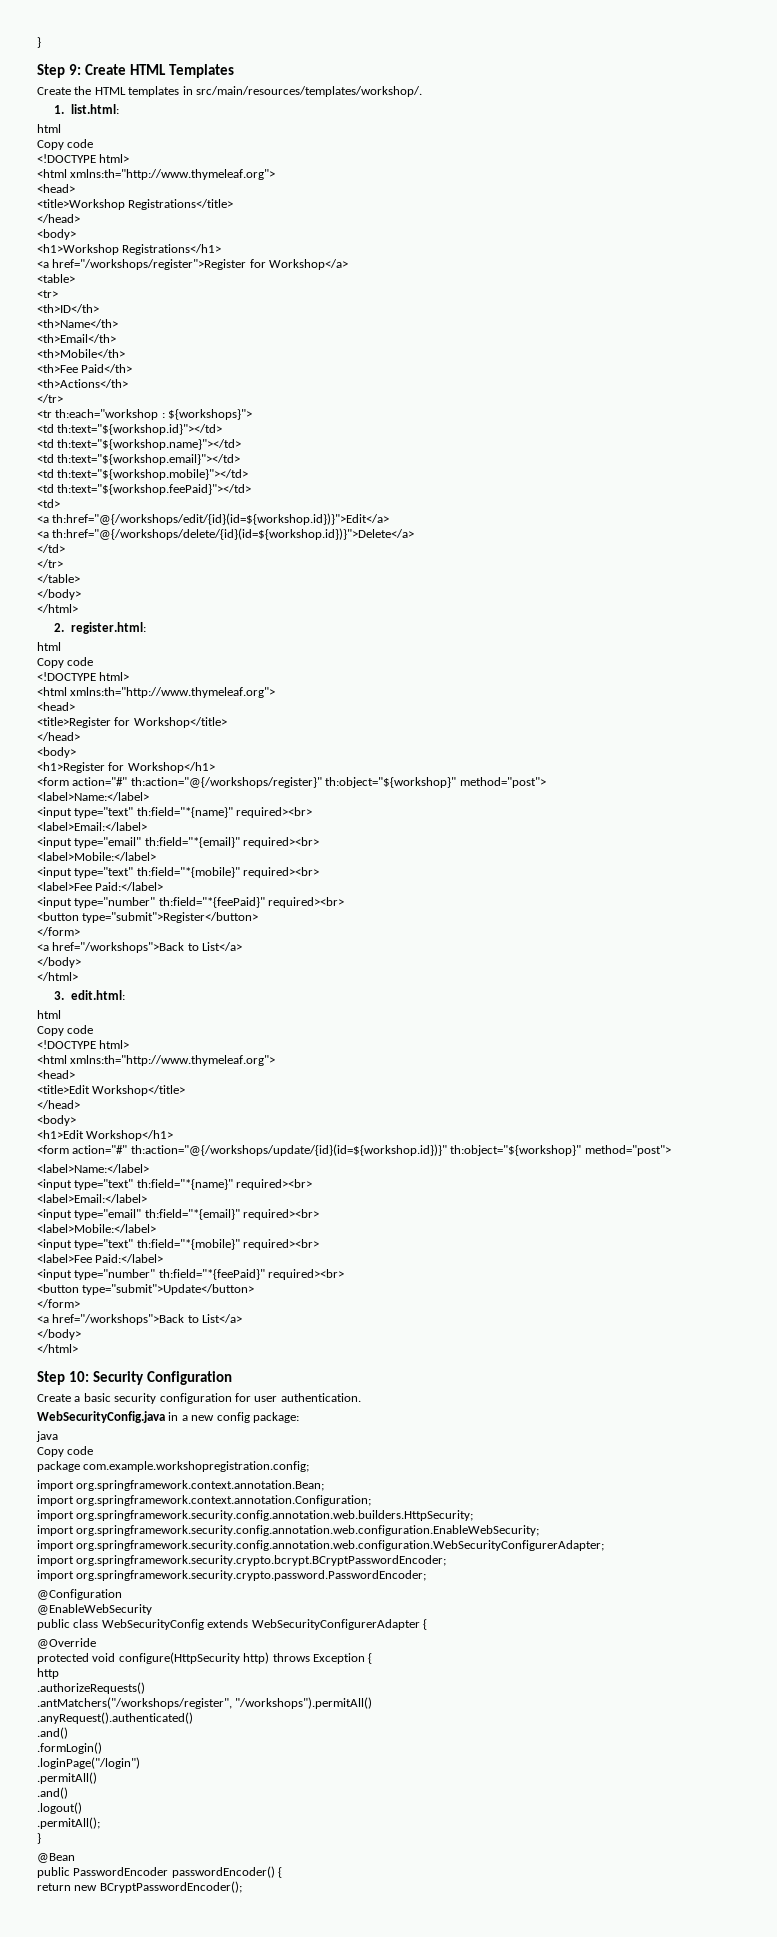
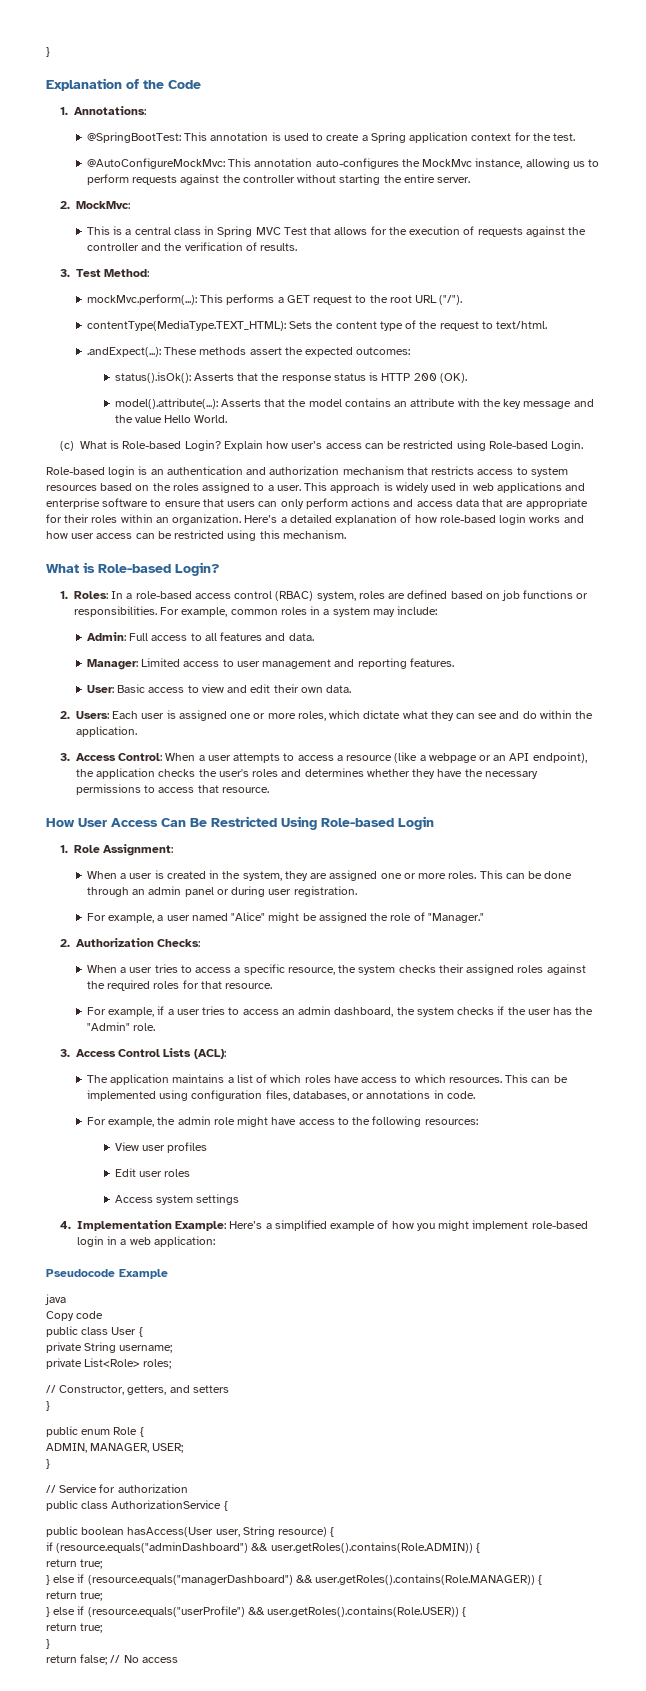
[37,37,41,48] [37,64,234,78] [37,86,422,97] [53,104,119,114] [37,124,61,133] [37,139,94,150] [37,154,130,163] [37,169,276,180] [37,184,75,193] [37,199,234,210] [37,214,80,223] [37,229,76,240] [37,244,222,255] [37,259,349,270] [37,274,75,283] [37,290,58,298] [37,304,99,313] [37,319,118,328] [37,334,116,343] [37,349,125,358] [37,364,133,373] [37,379,128,388] [37,394,63,403] [37,409,253,420] [37,424,223,435] [37,439,242,450] [37,454,241,465] [37,469,249,480] [37,484,252,495] [37,499,60,508] [37,513,390,525] [37,528,415,540] [37,544,65,553] [37,559,63,568] [37,574,80,583] [37,589,81,600] [37,604,78,613] [53,622,146,634] [37,642,61,651] [37,657,94,668] [37,672,130,681] [37,687,276,698] [37,702,75,711] [37,717,227,728] [37,732,80,741] [37,747,76,758] [37,762,215,773] [37,777,546,788] [37,792,149,801] [37,807,313,818] [37,822,147,831] [37,837,320,848] [37,852,156,861] [37,867,320,878] [37,882,164,891] [37,897,345,908] [37,912,259,923] [37,927,80,936] [37,942,243,953] [37,957,81,968] [37,972,78,981] [53,990,125,1000] [37,1010,61,1019] [37,1025,94,1036] [37,1040,130,1049] [37,1055,276,1066] [37,1070,75,1079] [37,1085,186,1096] [37,1100,80,1109] [37,1115,76,1126] [37,1130,174,1141] [37,1144,671,1156] [37,1164,149,1173] [37,1179,313,1190] [37,1194,147,1203] [37,1209,320,1220] [37,1224,156,1233] [37,1239,320,1250] [37,1254,164,1263] [37,1269,345,1280] [37,1284,255,1295] [37,1299,80,1308] [37,1314,243,1325] [37,1329,81,1340] [37,1344,78,1353] [37,1371,232,1385] [37,1393,361,1404] [37,1411,299,1423] [36,1431,58,1442] [37,1446,94,1457] [37,1461,310,1472] [37,1480,325,1491] [37,1495,372,1506] [37,1510,474,1521] [37,1525,540,1536] [37,1540,605,1551] [37,1555,447,1566] [37,1570,427,1581] [37,1589,122,1600] [37,1604,152,1615] [37,1619,427,1630] [37,1638,96,1649] [37,1652,373,1664] [37,1668,59,1679] [37,1682,145,1694] [37,1697,373,1709] [37,1712,193,1724] [37,1727,68,1739] [37,1742,102,1754] [37,1757,140,1769] [37,1772,97,1784] [37,1787,68,1799] [37,1802,82,1814] [37,1817,100,1829] [37,1833,41,1844] [37,1853,75,1863] [37,1866,283,1878] [37,1881,242,1893] } // Step 9: Create HTML Templates // Create the HTML templates in src/main/resources/templates/workshop/. // 1. list.html: // html // Copy code // <!DOCTYPE html> // <html xmlns:th="http://www.thymeleaf.org"> // <head> // <title>Workshop Registrations</title> // </head> // <body> // <h1>Workshop Registrations</h1> // <a href="/workshops/register">Register for Workshop</a> // <table> // <tr> // <th>ID</th> // <th>Name</th> // <th>Email</th> // <th>Mobile</th> // <th>Fee Paid</th> // <th>Actions</th> // </tr> // <tr th:each="workshop : ${workshops}"> // <td th:text="${workshop.id}"></td> // <td th:text="${workshop.name}"></td> // <td th:text="${workshop.email}"></td> // <td th:text="${workshop.mobile}"></td> // <td th:text="${workshop.feePaid}"></td> // <td> // <a th:href="@{/workshops/edit/{id}(id=${workshop.id})}">Edit</a> // <a th:href="@{/workshops/delete/{id}(id=${workshop.id})}">Delete</a> // </td> // </tr> // </table> // </body> // </html> // 2. register.html: // html // Copy code // <!DOCTYPE html> // <html xmlns:th="http://www.thymeleaf.org"> // <head> // <title>Register for Workshop</title> // </head> // <body> // <h1>Register for Workshop</h1> // <form action="#" th:action="@{/workshops/register}" th:object="${workshop}" method="post"> // <label>Name:</label> // <input type="text" th:field="*{name}" required><br> // <label>Email:</label> // <input type="email" th:field="*{email}" required><br> // <label>Mobile:</label> // <input type="text" th:field="*{mobile}" required><br> // <label>Fee Paid:</label> // <input type="number" th:field="*{feePaid}" required><br> // <button type="submit">Register</button> // </form> // <a href="/workshops">Back to List</a> // </body> // </html> // 3. edit.html: // html // Copy code // <!DOCTYPE html> // <html xmlns:th="http://www.thymeleaf.org"> // <head> // <title>Edit Workshop</title> // </head> // <body> // <h1>Edit Workshop</h1> // <form action="#" th:action="@{/workshops/update/{id}(id=${workshop.id})}" th:object="${workshop}" method="post"> // <label>Name:</label> // <input type="text" th:field="*{name}" required><br> // <label>Email:</label> // <input type="email" th:field="*{email}" required><br> // <label>Mobile:</label> // <input type="text" th:field="*{mobile}" required><br> // <label>Fee Paid:</label> // <input type="number" th:field="*{feePaid}" required><br> // <button type="submit">Update</button> // </form> // <a href="/workshops">Back to List</a> // </body> // </html> // Step 10: Security Configuration // Create a basic security configuration for user authentication. // WebSecurityConfig.java in a new config package: // java // Copy code // package com.example.workshopregistration.config; // import org.springframework.context.annotation.Bean; // import org.springframework.context.annotation.Configuration; // import org.springframework.security.config.annotation.web.builders.HttpSecurity; // import org.springframework.security.config.annotation.web.configuration.EnableWebSecurity; // import org.springframework.security.config.annotation.web.configuration.WebSecurityConfigurerAdapter; // import org.springframework.security.crypto.bcrypt.BCryptPasswordEncoder; // import org.springframework.security.crypto.password.PasswordEncoder; // @Configuration // @EnableWebSecurity // public class WebSecurityConfig extends WebSecurityConfigurerAdapter { // @Override // protected void configure(HttpSecurity http) throws Exception { // http // .authorizeRequests() // .antMatchers("/workshops/register", "/workshops").permitAll() // .anyRequest().authenticated() // .and() // .formLogin() // .loginPage("/login") // .permitAll() // .and() // .logout() // .permitAll(); // } // @Bean // public PasswordEncoder passwordEncoder() { // return new BCryptPasswordEncoder(); -> [46,47,50,57] [46,78,201,91] [59,106,146,115] [86,132,576,143] [86,158,600,169] [86,174,471,185] [59,201,130,209] [86,226,586,237] [86,242,298,251] [59,269,150,277] [86,294,463,305] [86,320,548,331] [86,347,411,357] [114,372,467,383] [114,398,594,409] [114,415,228,423] [59,440,583,451] [46,466,568,477] [46,482,586,493] [46,498,588,509] [46,514,584,525] [46,530,346,541] [46,562,220,576] [59,590,589,601] [73,606,438,617] [86,632,314,641] [86,658,454,670] [86,684,352,693] [59,710,594,721] [75,726,137,737] [59,752,587,763] [75,768,538,779] [75,784,269,795] [46,816,434,830] [59,844,174,856] [86,870,573,881] [86,886,357,897] [86,912,484,923] [59,938,201,947] [86,964,586,975] [86,980,273,991] [86,1006,594,1017] [86,1022,156,1031] [59,1048,226,1059] [86,1074,568,1085] [86,1090,475,1101] [86,1116,478,1127] [114,1142,208,1153] [114,1168,191,1177] [114,1194,240,1205] [59,1220,588,1231] [76,1236,215,1247] [46,1269,168,1279] [45,1294,66,1305] [46,1311,104,1321] [46,1326,143,1337] [46,1342,173,1353] [46,1358,172,1369] [46,1385,229,1395] [46,1401,50,1411] [46,1426,144,1437] [46,1443,184,1453] [46,1459,50,1469] [46,1484,188,1493] [46,1500,228,1511] [46,1526,335,1537] [46,1542,480,1553] [46,1559,103,1569] [46,1574,543,1585] [46,1591,103,1601] [46,1606,467,1617] [46,1623,103,1633] [46,1639,50,1649] [46,1654,178,1665] } // Explanation of the Code // 1. Annotations: // @SpringBootTest: This annotation is used to create a Spring application context for the test. // @AutoConfigureMockMvc: This annotation auto-configures the MockMvc instance, allowing us to perform requests against the controller without starting the entire server. // 2. MockMvc: // This is a central class in Spring MVC Test that allows for the execution of requests against the controller and the verification of results. // 3. Test Method: // mockMvc.perform(...): This performs a GET request to the root URL ("/"). // contentType(MediaType.TEXT_HTML): Sets the content type of the request to text/html. // .andExpect(...): These methods assert the expected outcomes: // status().isOk(): Asserts that the response status is HTTP 200 (OK). // model().attribute(...): Asserts that the model contains an attribute with the key message and the value Hello World. // (c) What is Role-based Login? Explain how user’s access can be restricted using Role-based Login. // Role-based login is an authentication and authorization mechanism that restricts access to system resources based on the roles assigned to a user. This approach is widely used in web applications and enterprise software to ensure that users can only perform actions and access data that are appropriate for their roles within an organization. Here’s a detailed explanation of how role-based login works and how user access can be restricted using this mechanism. // What is Role-based Login? // 1. Roles: In a role-based access control (RBAC) system, roles are defined based on job functions or responsibilities. For example, common roles in a system may include: // Admin: Full access to all features and data. // Manager: Limited access to user management and reporting features. // User: Basic access to view and edit their own data. // 2. Users: Each user is assigned one or more roles, which dictate what they can see and do within the application. // 3. Access Control: When a user attempts to access a resource (like a webpage or an API endpoint), the application checks the user's roles and determines whether they have the necessary permissions to access that resource. // How User Access Can Be Restricted Using Role-based Login // 1. Role Assignment: // When a user is created in the system, they are assigned one or more roles. This can be done through an admin panel or during user registration. // For example, a user named "Alice" might be assigned the role of "Manager." // 2. Authorization Checks: // When a user tries to access a specific resource, the system checks their assigned roles against the required roles for that resource. // For example, if a user tries to access an admin dashboard, the system checks if the user has the "Admin" role. // 3. Access Control Lists (ACL): // The application maintains a list of which roles have access to which resources. This can be implemented using configuration files, databases, or annotations in code. // For example, the admin role might have access to the following resources: // View user profiles // Edit user roles // Access system settings // 4. Implementation Example: Here’s a simplified example of how you might implement role-based login in a web application: // Pseudocode Example // java // Copy code // public class User { // private String username; // private List<Role> roles; // // Constructor, getters, and setters // } // public enum Role { // ADMIN, MANAGER, USER; // } // // Service for authorization // public class AuthorizationService { // public boolean hasAccess(User user, String resource) { // if (resource.equals("adminDashboard") && user.getRoles().contains(Role.ADMIN)) { // return true; // } else if (resource.equals("managerDashboard") && user.getRoles().contains(Role.MANAGER)) { // return true; // } else if (resource.equals("userProfile") && user.getRoles().contains(Role.USER)) { // return true; // } // return false; // No access

